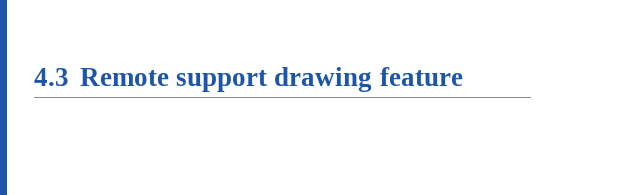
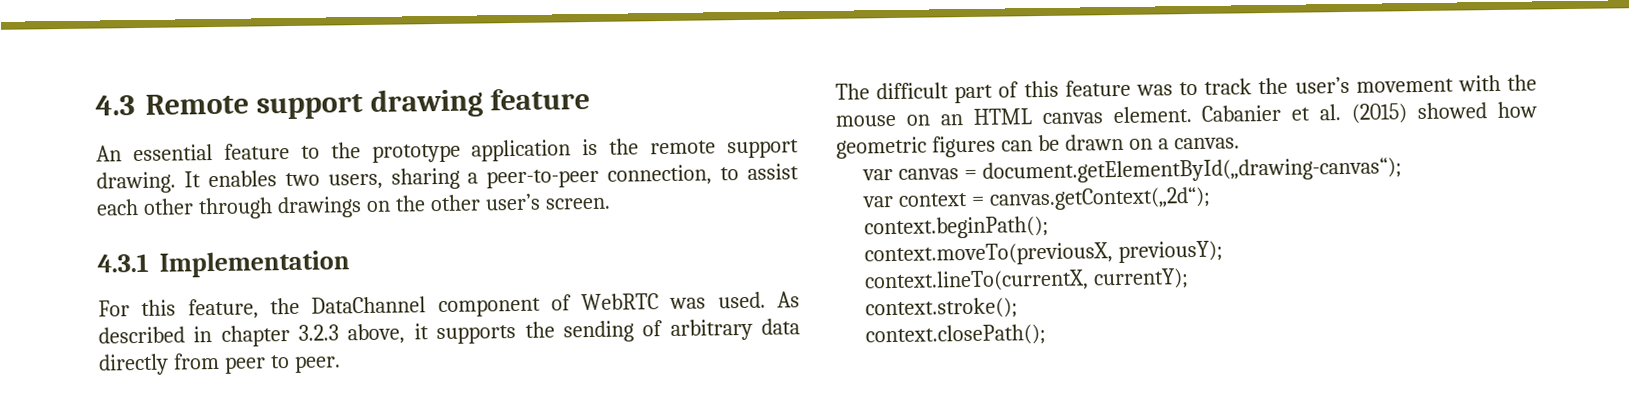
(463, 76) none -> [96,138,799,163] [96,163,799,194] [96,193,611,220] [97,250,350,278] [98,291,800,320] [98,318,801,347] [98,352,341,376] [835,74,1537,104] [835,101,1537,127] [836,133,1240,159] [862,157,1403,184] [862,186,1212,211] [864,215,1050,240] [864,240,1224,267] [864,268,1190,293] [865,297,1019,320] [865,323,1047,347] // An essential feature to the prototype application is the remote support drawing. It enables two users, sharing a peer-to-peer connection, to assist each other through drawings on the other user’s screen. // 4.3.1 Implementation // For this feature, the DataChannel component of WebRTC was used. As described in chapter 3.2.3 above, it supports the sending of arbitrary data directly from peer to peer. // The difficult part of this feature was to track the user’s movement with the mouse on an HTML canvas element. Cabanier et al. (2015) showed how geometric figures can be drawn on a canvas. // var canvas = document.getElementById(„drawing-canvas“); // var context = canvas.getContext(„2d“); // context.beginPath(); // context.moveTo(previousX, previousY); // context.lineTo(currentX, currentY); // context.stroke(); // context.closePath();

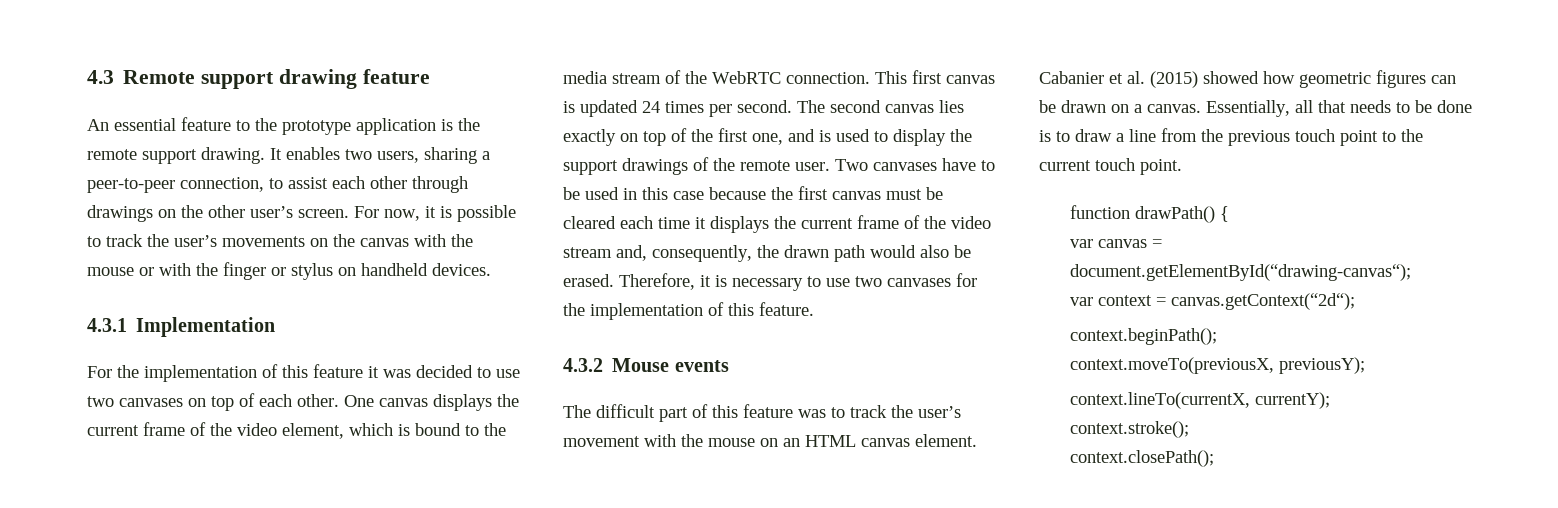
[97,250,350,278] [98,291,800,320] [98,318,801,347] [98,352,341,376] // 4.3.1 Implementation // For this feature, the DataChannel component of WebRTC was used. As described in chapter 3.2.3 above, it supports the sending of arbitrary data directly from peer to peer. -> [354,205,516,222] [87,234,473,247] [87,262,491,280] [87,317,276,337] [87,364,520,382] [87,393,519,411] [87,422,506,439] [563,70,995,84] [563,100,964,117] [563,128,972,146] [563,157,995,175] [563,186,943,200] [563,215,991,233] [563,245,971,262] [563,273,977,291] [563,302,814,320] [563,358,729,372] For now, it is possible to track the user’s movements on the canvas with the mouse or with the finger or stylus on handheld devices. // 4.3.1 Implementation // For the implementation of this feature it was decided to use two canvases on top of each other. One canvas displays the current frame of the video element, which is bound to the media stream of the WebRTC connection. This first canvas is updated 24 times per second. The second canvas lies exactly on top of the first one, and is used to display the support drawings of the remote user. Two canvases have to be used in this case because the first canvas must be cleared each time it displays the current frame of the video stream and, consequently, the drawn path would also be erased. Therefore, it is necessary to use two canvases for the implementation of this feature. // 4.3.2 Mouse events
(1240, 143) none -> [1206,100,1472,117] [1039,128,1423,146] [1039,158,1182,175] [1069,205,1229,223] Essentially, all that needs to be done is to draw a line from the previous touch point to the current touch point. // function drawPath() {
[982,157,1403,184] document.getElementById(„drawing-canvas“); -> [1069,264,1411,281] document.getElementById(“drawing-canvas“);
[989,186,1212,211] canvas.getContext(„2d“); -> [1170,293,1355,310] canvas.getContext(“2d“);

